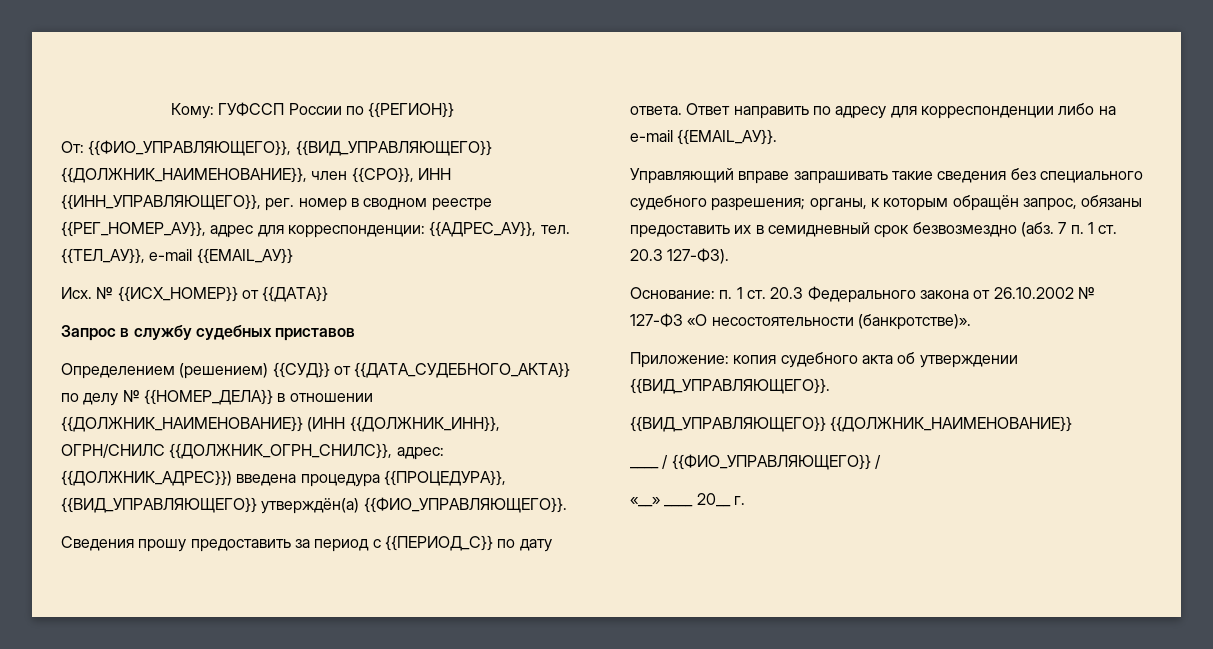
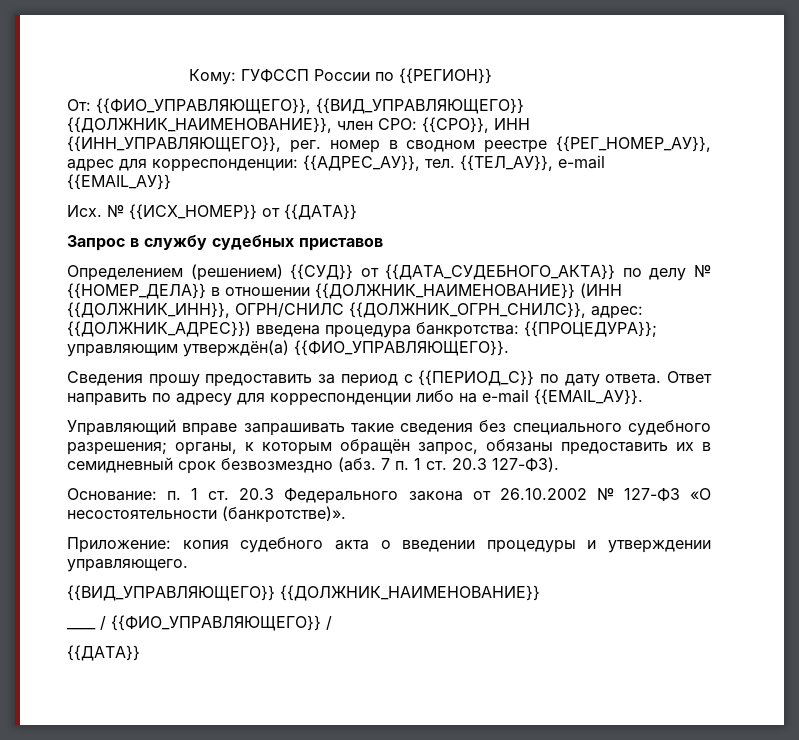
(348, 175) none -> [378,118,417,130] СРО:
[383,470,506,486] [61,497,257,513] {{ПРОЦЕДУРА}}, {{ВИД_УПРАВЛЯЮЩЕГО}} -> [416,321,657,338] [67,344,178,357] банкротства: {{ПРОЦЕДУРА}}; управляющим
[897,352,1018,368] [630,378,830,394] об утверждении {{ВИД_УПРАВЛЯЮЩЕГО}}. -> [380,540,711,553] [67,559,188,572] о введении процедуры и утверждении управляющего.
[630,493,745,507] «__» ____ 20__ г. -> [67,645,140,661] {{ДАТА}}

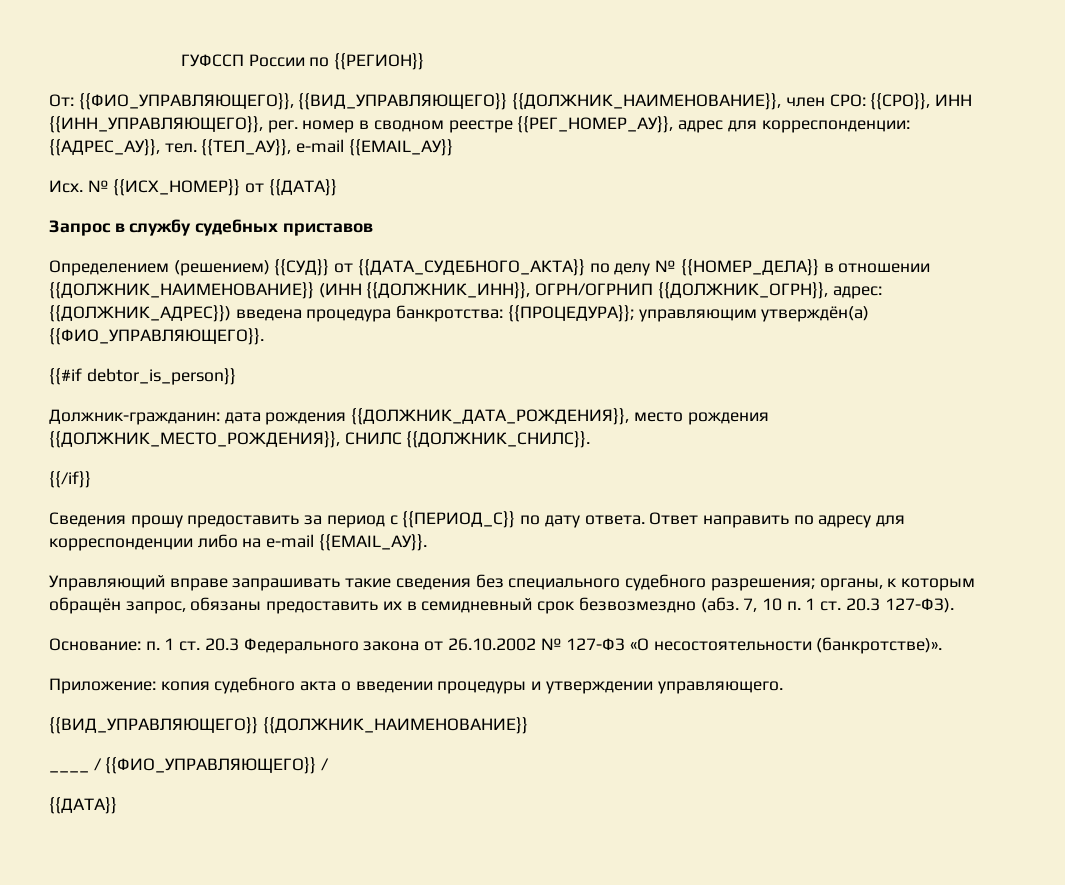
[188,69,236,85] Кому: -> (181, 60) none
[235,302,586,318] ОГРН/СНИЛС {{ДОЛЖНИК_ОГРН_СНИЛС}}, -> [535,282,828,299] ОГРН/ОГРНИП {{ДОЛЖНИК_ОГРН}},
(509, 348) none -> [49,368,236,385] [49,408,769,425] [49,431,591,448] [49,471,91,488] // {{#if debtor_is_person}} // Должник-гражданин: дата рождения {{ДОЛЖНИК_ДАТА_РОЖДЕНИЯ}}, место рождения {{ДОЛЖНИК_МЕСТО_РОЖДЕНИЯ}}, СНИЛС {{ДОЛЖНИК_СНИЛС}}. // {{/if}}
[381,458,390,470] 7 -> [743,598,782,612] 7, 10

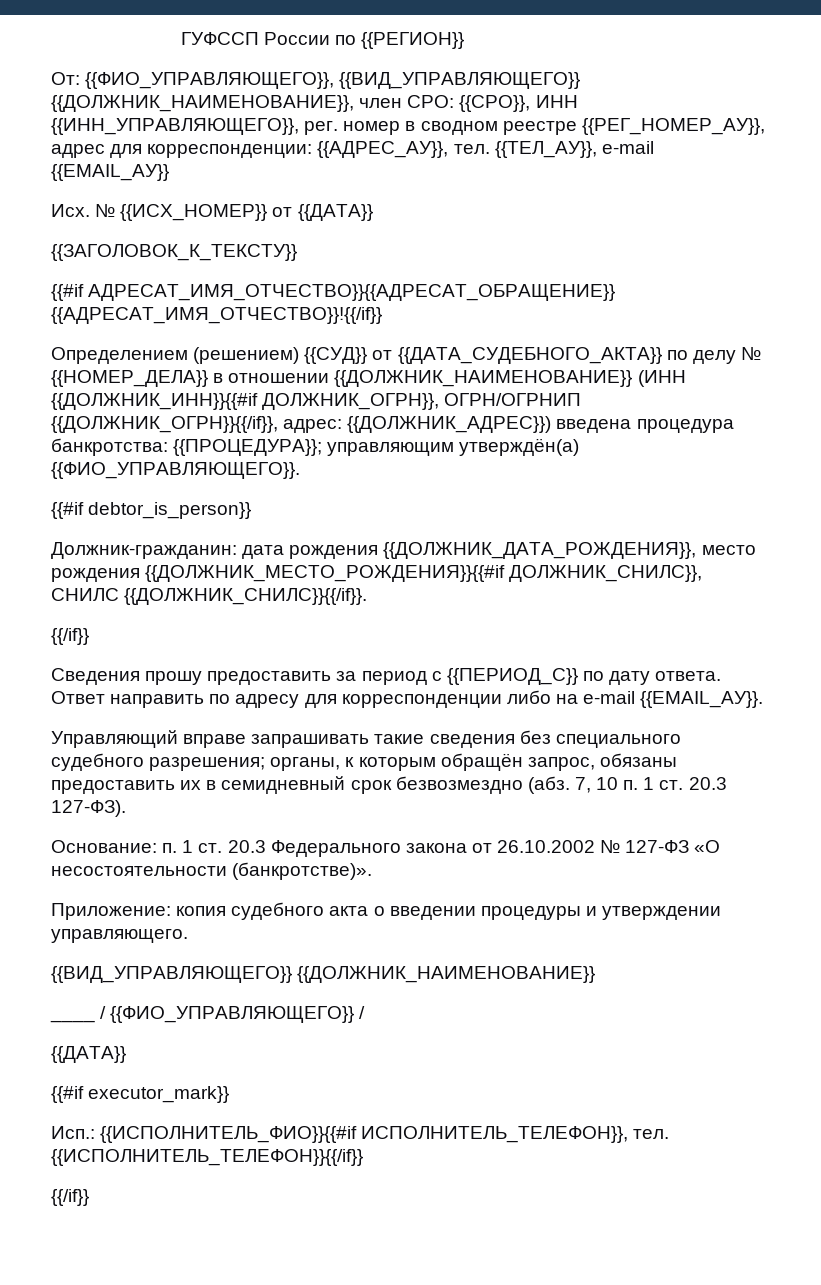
[49,219,373,236] Запрос в службу судебных приставов -> [51,244,297,261] [51,284,616,301] [51,307,382,324] {{ЗАГОЛОВОК_К_ТЕКСТУ}} // {{#if АДРЕСАТ_ИМЯ_ОТЧЕСТВО}}{{АДРЕСАТ_ОБРАЩЕНИЕ}} {{АДРЕСАТ_ИМЯ_ОТЧЕСТВО}}!{{/if}}
[366,282,828,299] {{ДОЛЖНИК_ИНН}}, ОГРН/ОГРНИП {{ДОЛЖНИК_ОГРН}}, -> [51,393,582,410] [51,416,278,433] {{ДОЛЖНИК_ИНН}}{{#if ДОЛЖНИК_ОГРН}}, ОГРН/ОГРНИП {{ДОЛЖНИК_ОГРН}}{{/if}},
[49,431,591,448] {{ДОЛЖНИК_МЕСТО_РОЖДЕНИЯ}}, СНИЛС {{ДОЛЖНИК_СНИЛС}}. -> [145,565,703,582] [51,588,368,605] {{ДОЛЖНИК_МЕСТО_РОЖДЕНИЯ}}{{#if ДОЛЖНИК_СНИЛС}}, СНИЛС {{ДОЛЖНИК_СНИЛС}}{{/if}}.
(117, 805) none -> [51,1086,230,1103] [51,1126,670,1143] [51,1149,363,1166] [51,1189,89,1206] // {{#if executor_mark}} // Исп.: {{ИСПОЛНИТЕЛЬ_ФИО}}{{#if ИСПОЛНИТЕЛЬ_ТЕЛЕФОН}}, тел. {{ИСПОЛНИТЕЛЬ_ТЕЛЕФОН}}{{/if}} // {{/if}}

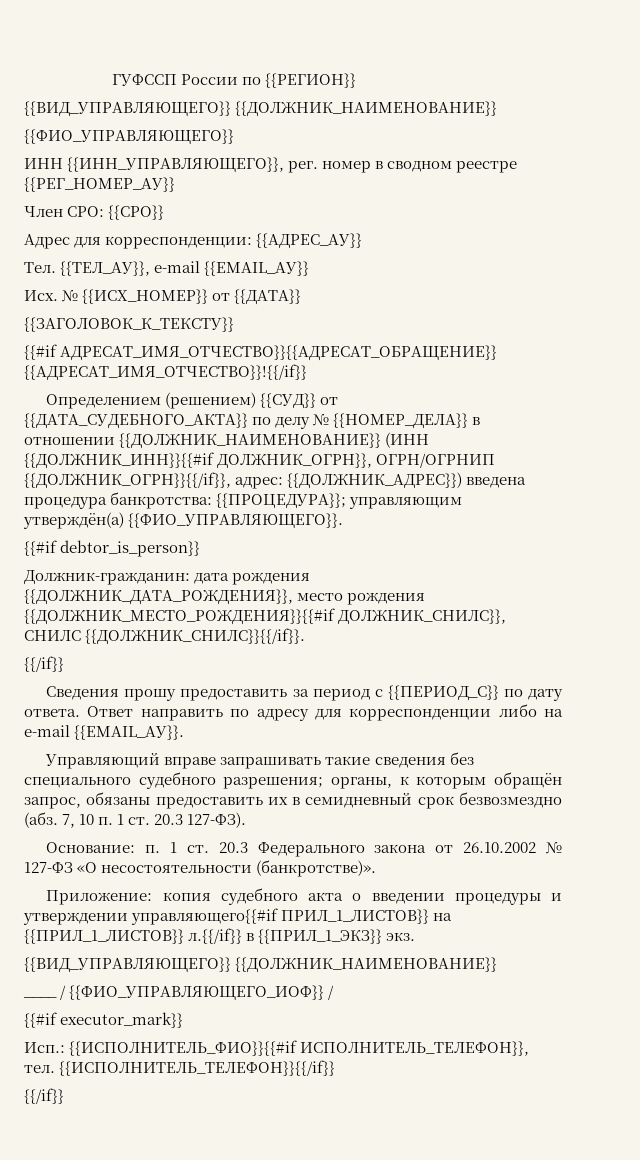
[51,72,581,89] [51,95,531,112] От: {{ФИО_УПРАВЛЯЮЩЕГО}}, {{ВИД_УПРАВЛЯЮЩЕГО}} {{ДОЛЖНИК_НАИМЕНОВАНИЕ}}, член СРО: {{СРО}}, -> [24,101,498,117] [24,129,234,145] {{ВИД_УПРАВЛЯЮЩЕГО}} {{ДОЛЖНИК_НАИМЕНОВАНИЕ}} // {{ФИО_УПРАВЛЯЮЩЕГО}} //
[581,118,765,135] [51,141,490,158] {{РЕГ_НОМЕР_АУ}}, адрес для корреспонденции: {{АДРЕС_АУ}}, тел. -> [24,177,175,192] [24,205,165,220] [24,233,363,249] [24,262,56,273] {{РЕГ_НОМЕР_АУ}} // Член СРО: {{СРО}} // Адрес для корреспонденции: {{АДРЕС_АУ}} // Тел.
[51,929,188,943] управляющего. -> [131,908,453,925] [24,928,416,944] управляющего{{#if ПРИЛ_1_ЛИСТОВ}} на {{ПРИЛ_1_ЛИСТОВ}} л.{{/if}} в {{ПРИЛ_1_ЭКЗ}} экз.
[110,1006,366,1023] [51,1046,126,1063] {{ФИО_УПРАВЛЯЮЩЕГО}} / // {{ДАТА}} -> [69,985,335,1001] {{ФИО_УПРАВЛЯЮЩЕГО_ИОФ}} /

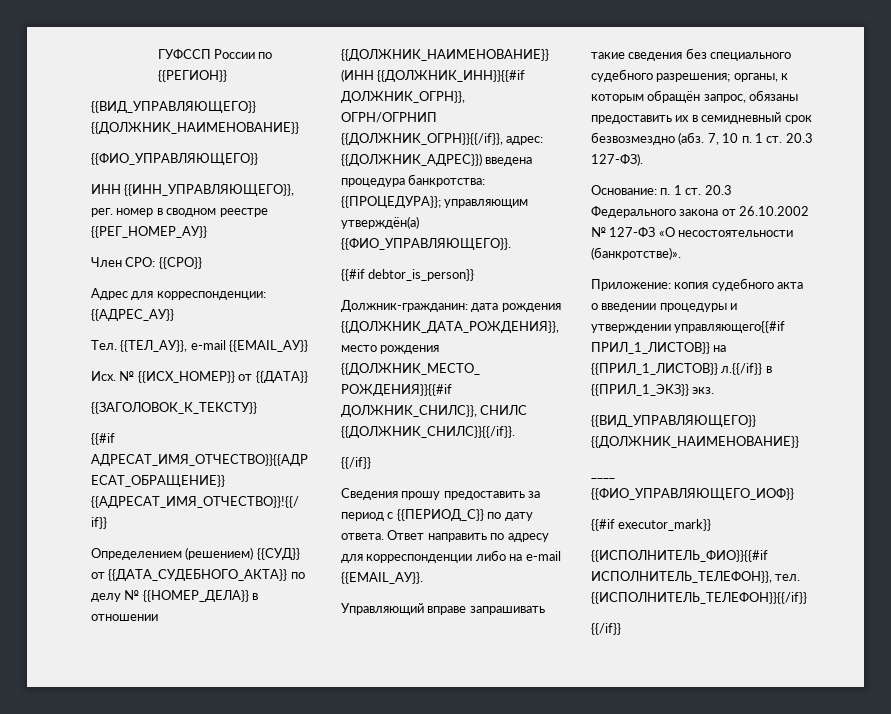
[60,985,67,1000] / -> (615, 478) none
[328,985,335,1000] / -> (794, 494) none
[24,1042,65,1053] Исп.: -> (712, 525) none

